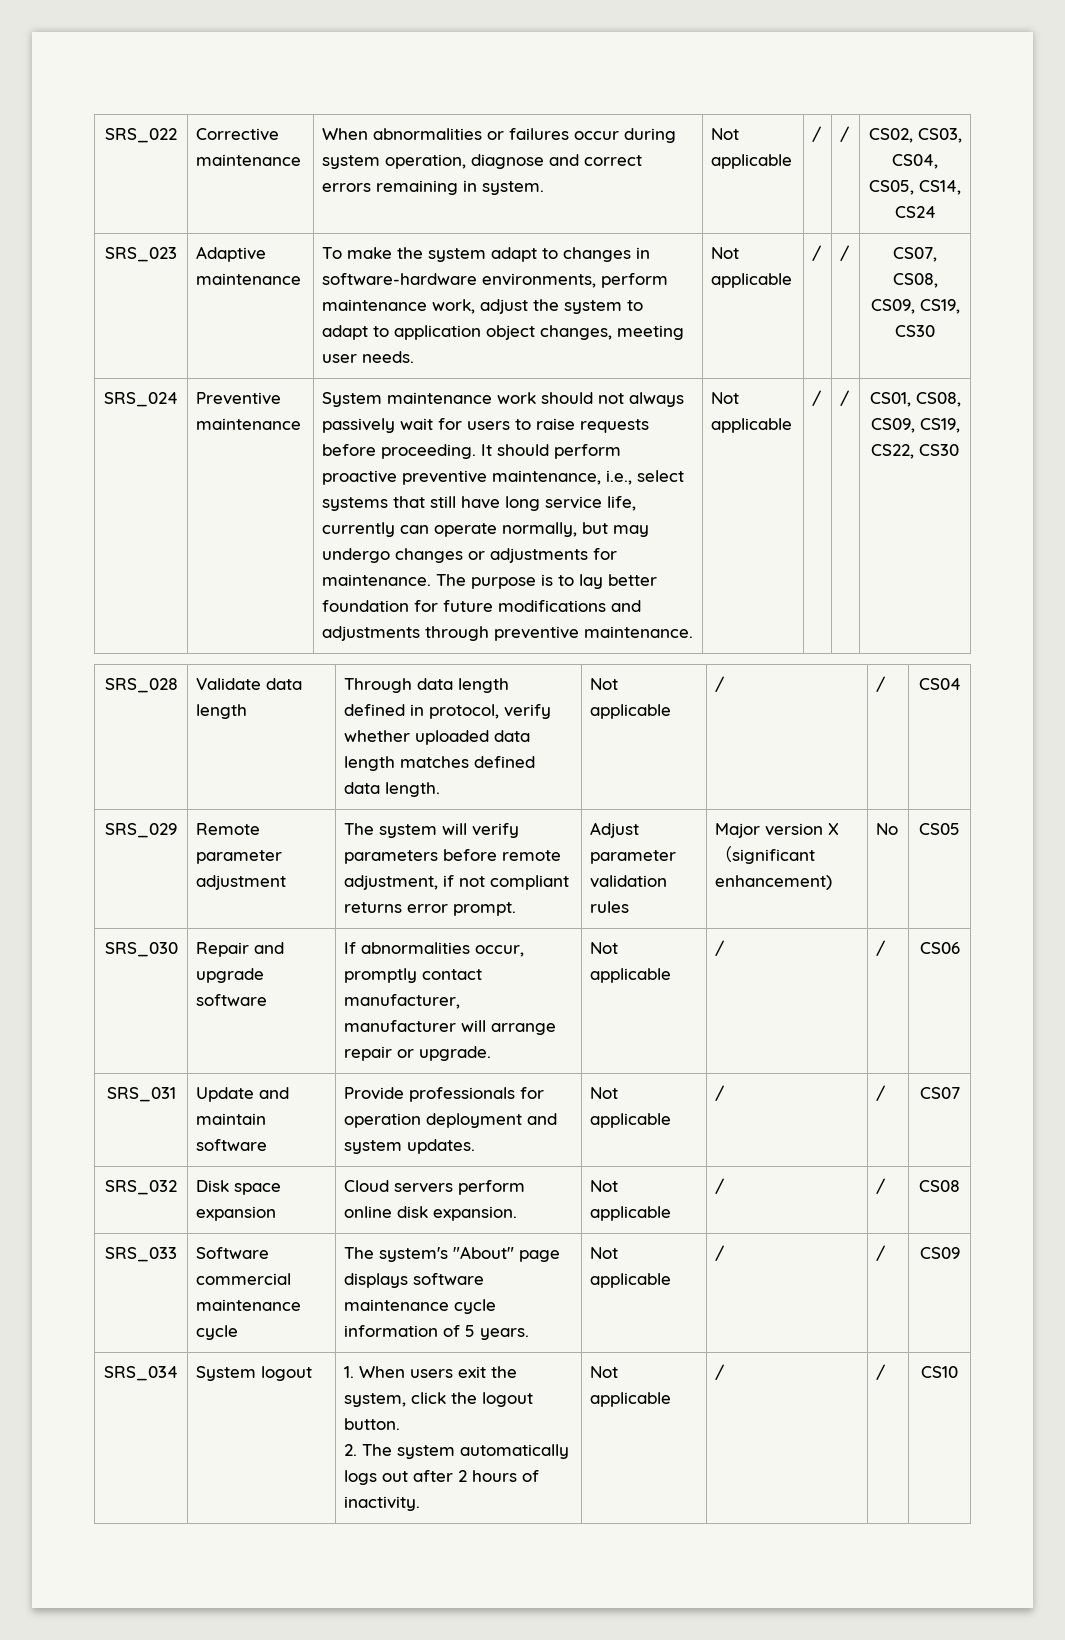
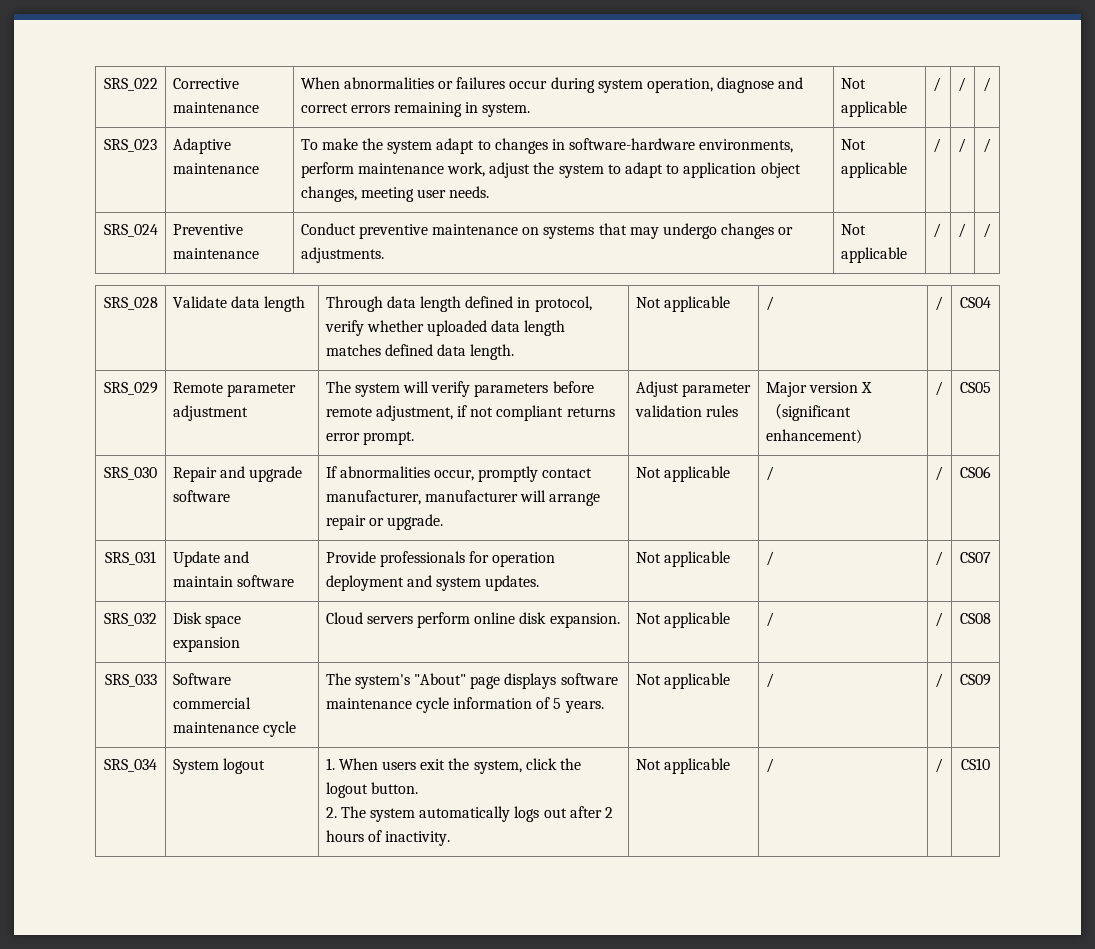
[868,128,962,143] [892,154,938,169] [869,180,961,195] [894,206,936,218] CS02, CS03, CS04, CS05, CS14, CS24 -> [983,77,991,92] /
[893,247,937,262] [892,273,938,288] [870,299,960,314] [895,325,935,337] [104,392,178,407] [196,392,282,405] [196,418,302,430] [322,392,685,407] [322,418,650,433] [322,444,622,459] [322,470,685,485] [322,496,637,511] [322,522,650,537] [322,548,618,563] [322,574,658,589] [322,600,642,612] [322,626,694,641] [711,392,740,404] [711,418,793,433] [812,390,822,406] [840,390,850,406] [869,392,961,407] [870,418,960,433] [871,444,959,459] CS07, CS08, CS09, CS19, CS30 // SRS_024 | Preventive maintenance | System maintenance work should not always passively wait for users to raise requests before proceeding. It should perform proactive preventive maintenance, i.e., select systems that still have long service life, currently can operate normally, but may undergo changes or adjustments for maintenance. The purpose is to lay better foundation for future modifications and adjustments through preventive maintenance. | Not applicable | / | / | CS01, CS08, CS09, CS19, CS22, CS30 -> [983,138,991,153] [103,224,158,237] [172,224,243,235] [172,248,259,259] [300,223,794,239] [300,247,384,263] [840,224,866,235] [840,247,907,263] [932,223,941,238] [957,223,966,238] [983,223,991,238] / // SRS_024 | Preventive maintenance | Conduct preventive maintenance on systems that may undergo changes or adjustments. | Not applicable | / | / | /
[876,823,899,835] No -> [934,381,943,396] /

